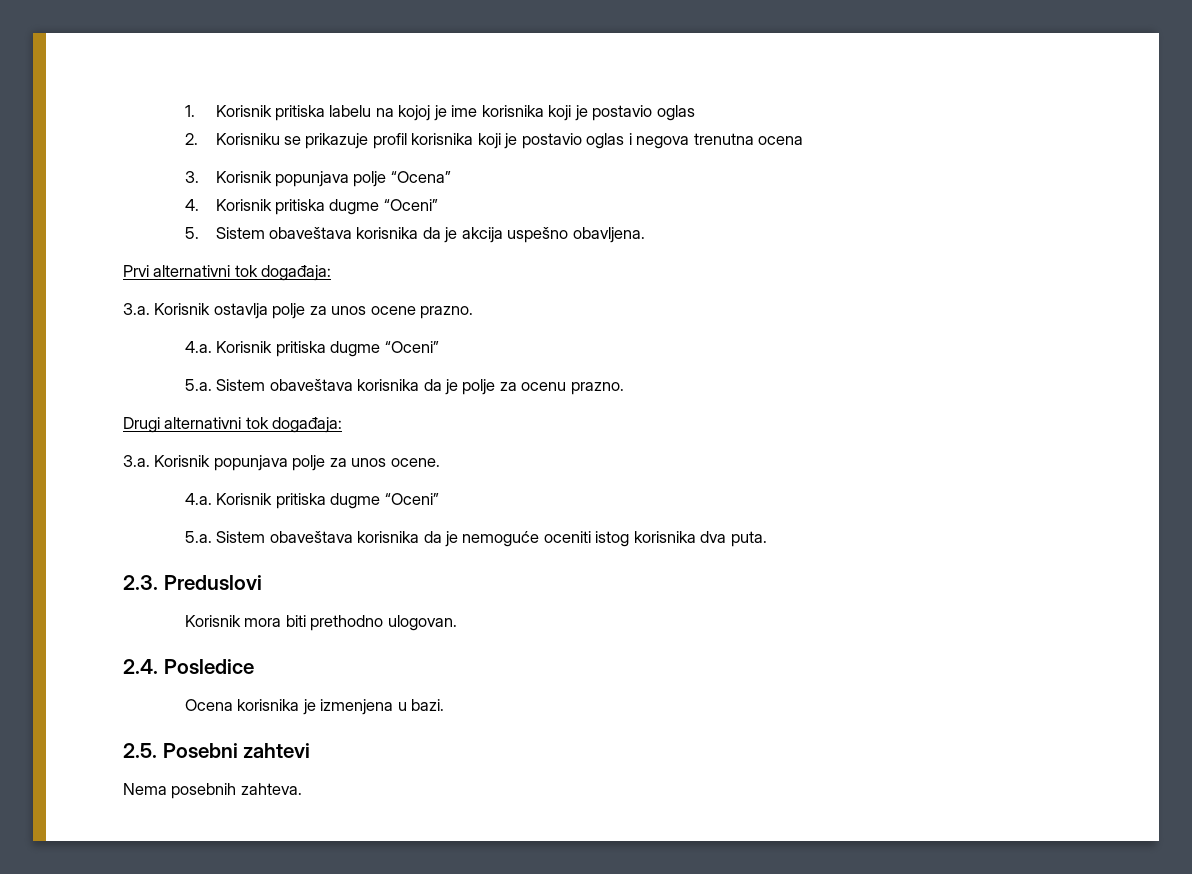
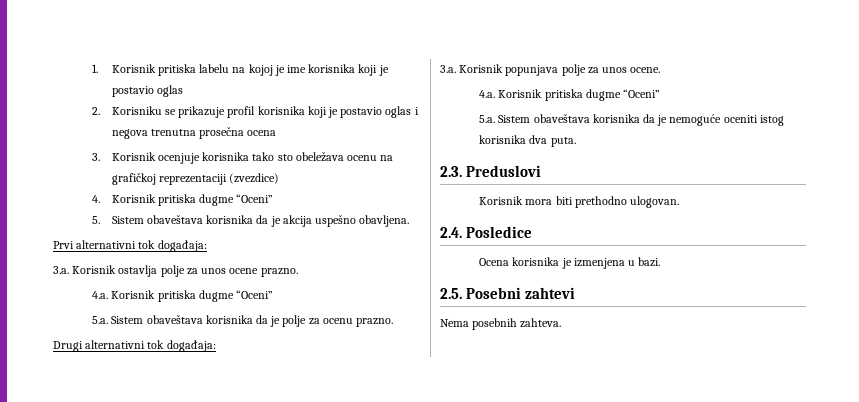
(754, 139) none -> [199,127,245,139] prosečna
[274,171,451,187] popunjava polje “Ocena” -> [157,152,394,164] [111,173,280,185] ocenjuje korisnika tako sto obeležava ocenu na grafičkoj reprezentaciji (zvezdice)

